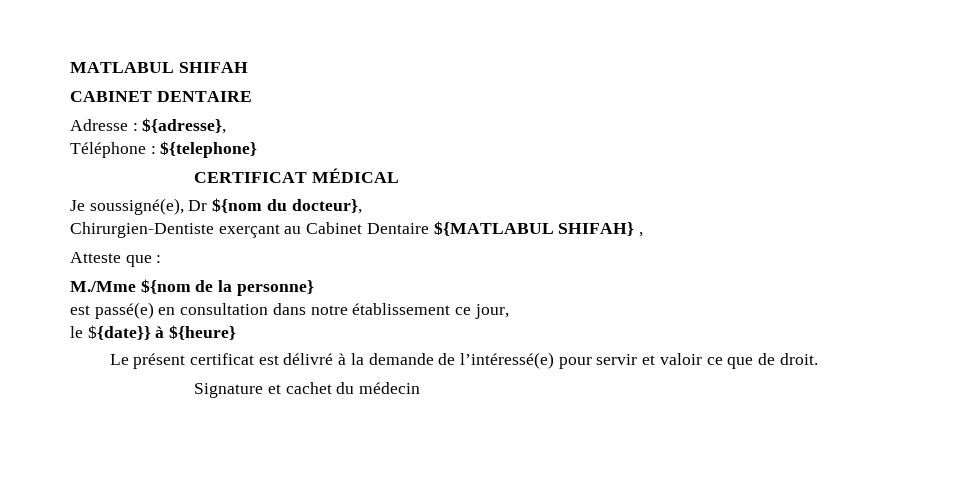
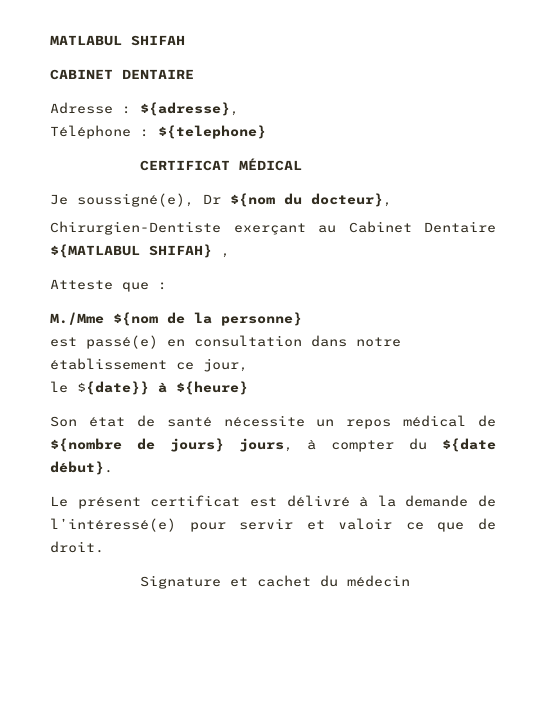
(237, 332) none -> [50,415,496,429] [50,438,496,452] [50,461,113,475] // Son état de santé nécessite un repos médical de ${nombre de jours} jours, à compter du ${date début}.

